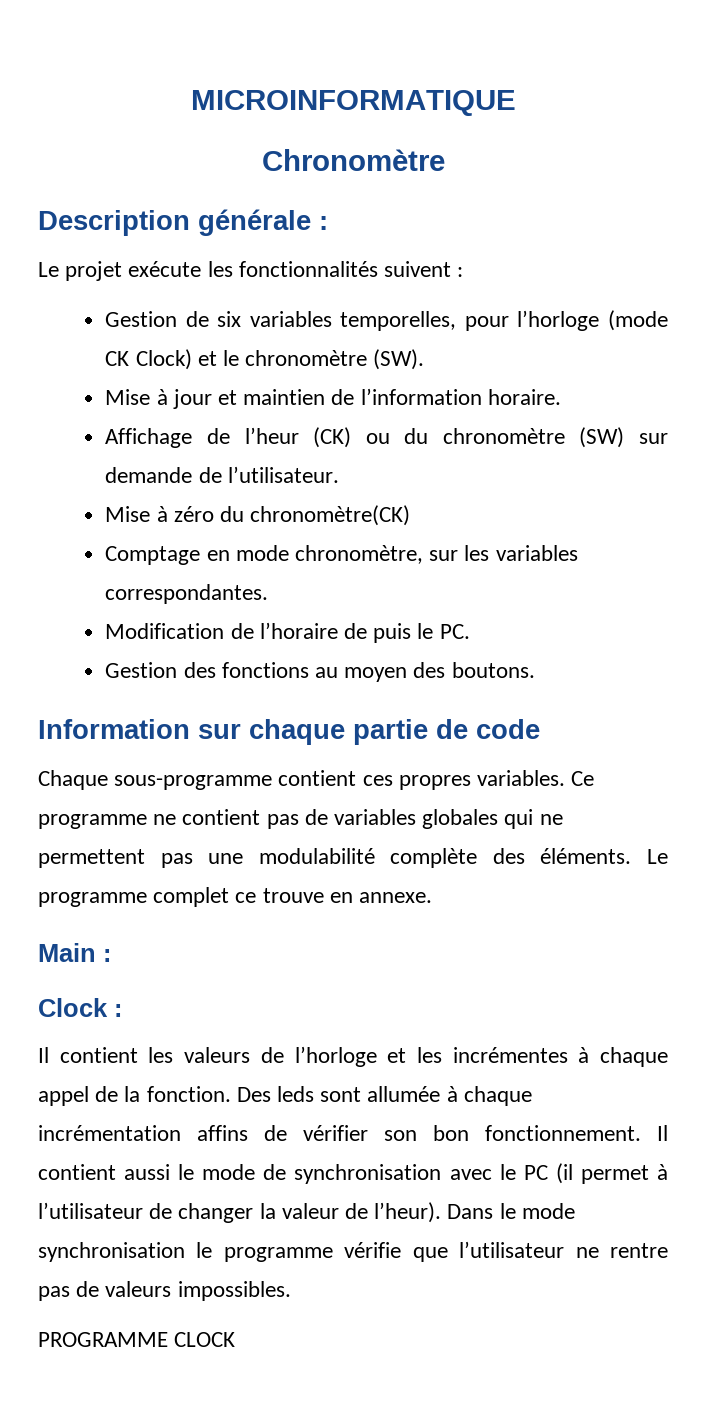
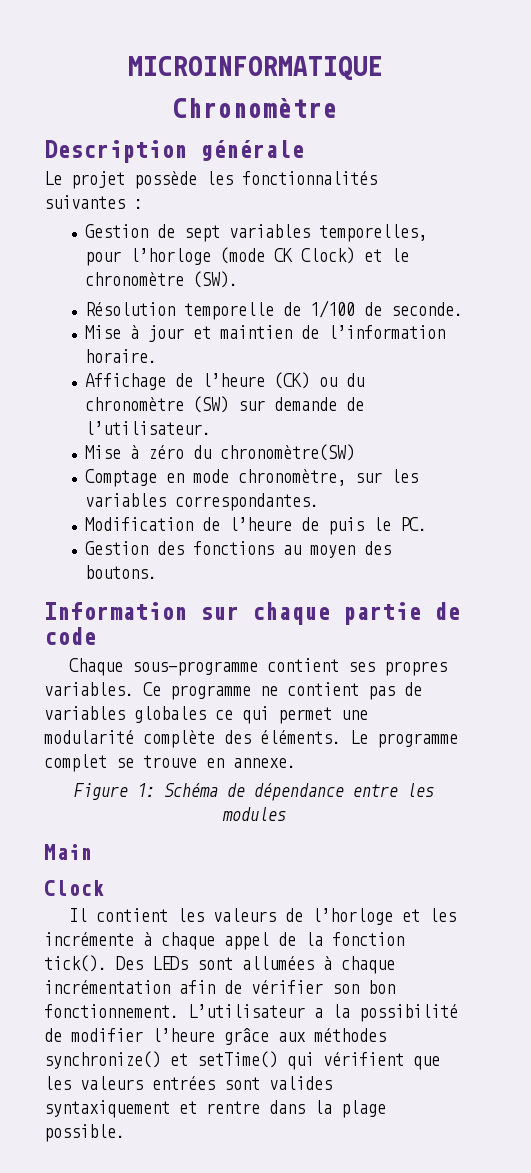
[319,216,328,230] : -> (304, 150) none
[128,261,202,277] exécute -> [134,171,197,189] possède
[384,261,452,277] suivent -> [44,195,125,209] suivantes
[217,311,242,327] six -> [183,225,220,242] sept
(425, 359) none -> [84,300,463,320] // Résolution temporelle de 1/100 de seconde.
[244,427,299,444] l’heur -> [201,373,265,387] l’heure
[250,505,411,526] chronomètre(CK) -> [219,444,355,461] chronomètre(SW)
[259,622,338,639] l’horaire -> [228,517,292,531] l’heure
[362,775,393,786] ces -> [347,662,375,672] ses
[504,809,563,829] [38,848,375,868] qui ne permettent pas une modulabilité -> [215,706,368,724] [44,730,134,744] ce qui permet une modularité
[235,892,257,903] ce -> [116,758,134,768] se
(433, 897) none -> [74,783,434,801] [221,807,286,821] // Figure 1: Schéma de dépendance entre les modules
[103,949,111,962] : -> (92, 852) none
[114,1004,122,1017] : -> (104, 888) none
[452,1047,568,1063] incrémentes -> [44,932,134,946] incrémente
[146,1086,441,1102] fonction. Des leds sont allumée -> [332,932,404,946] [44,955,314,972] fonction tick(). Des LEDs sont allumées
[197,1125,248,1141] affins -> [179,980,215,994] afin
[657,1125,668,1141] [38,1163,668,1184] [38,1202,575,1223] [38,1241,668,1262] [38,1281,291,1301] [38,1332,236,1347] Il contient aussi le mode de synchronisation avec le PC (il permet à l’utilisateur de changer la valeur de l’heur). Dans le mode synchronisation le programme vérifie que l’utilisateur ne rentre pas de valeurs impossibles. // PROGRAMME CLOCK -> [188,1004,458,1022] [44,1028,386,1045] [44,1051,440,1070] [44,1076,332,1090] [44,1100,386,1118] [44,1124,125,1142] L’utilisateur a la possibilité de modifier l’heure grâce aux méthodes synchronize() et setTime() qui vérifient que les valeurs entrées sont valides syntaxiquement et rentre dans la plage possible.

